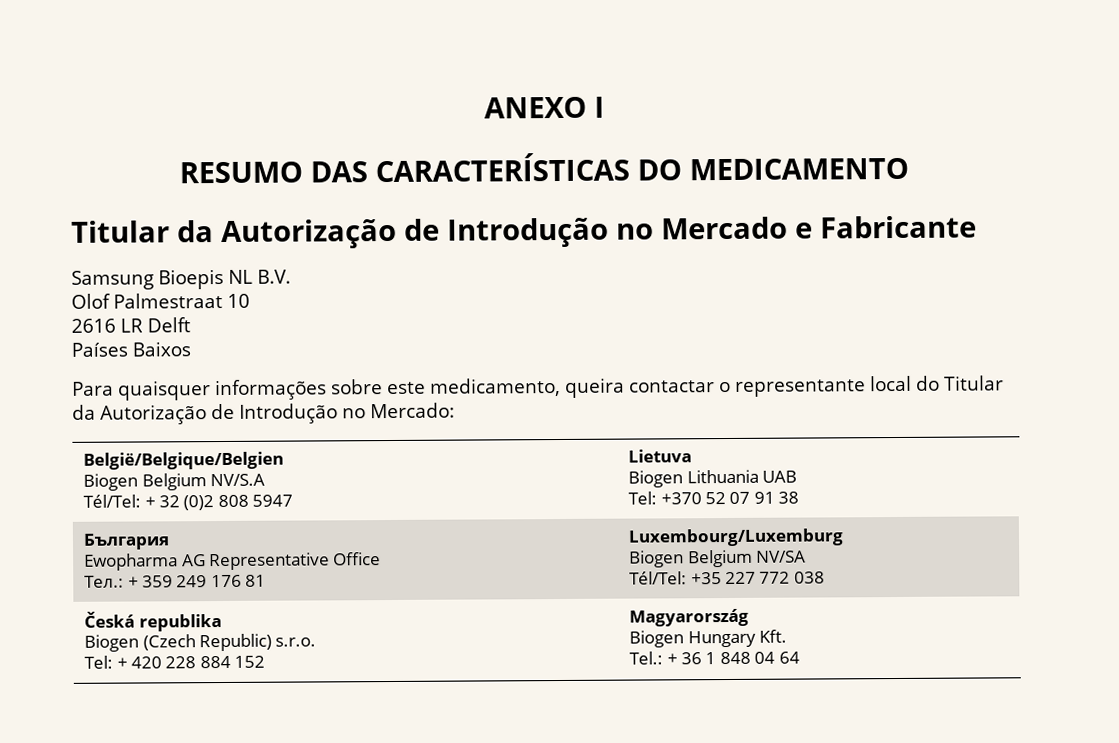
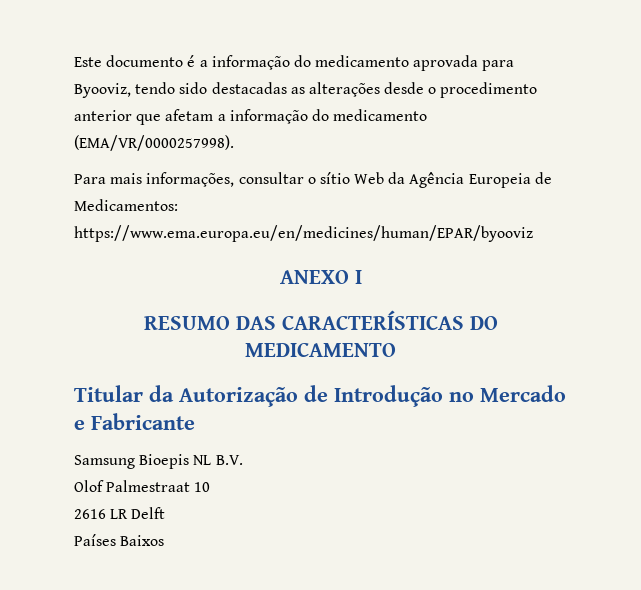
(483, 107) none -> [74,55,515,71] [74,82,538,98] [74,109,428,125] [74,135,234,151] [74,172,552,188] [74,199,178,211] [74,225,533,242] Este documento é a informação do medicamento aprovada para Byooviz, tendo sido destacadas as alterações desde o procedimento anterior que afetam a informação do medicamento (EMA/VR/0000257998). // Para mais informações, consultar o sítio Web da Agência Europeia de Medicamentos: https://www.ema.europa.eu/en/medicines/human/EPAR/byooviz //
[72,375,1004,401] [72,402,455,425] [83,451,285,470] [83,473,265,491] [83,494,294,511] [628,449,693,463] [628,469,797,488] [628,491,800,505] [83,533,171,550] [84,552,382,571] [84,574,267,588] [628,528,845,547] [629,549,806,568] [629,571,825,585] [84,611,222,632] [84,633,317,652] [84,655,266,669] [629,608,750,627] [629,629,787,648] [629,651,800,665] // Para quaisquer informações sobre este medicamento, queira contactar o representante local do Titular da Autorização de Introdução no Mercado: // België/Belgique/Belgien // Biogen Belgium NV/S.A // Tél/Tel: + 32 (0)2 808 5947 | Lietuva // Biogen Lithuania UAB // Tel: +370 52 07 91 38 // България // Ewopharma AG Representative Office // Teл.: + 359 249 176 81 | Luxembourg/Luxemburg // Biogen Belgium NV/SA // Tél/Tel: +35 227 772 038 // Česká republika // Biogen (Czech Republic) s.r.o. // Tel: + 420 228 884 152 | Magyarország // Biogen Hungary Kft. // Tel.: + 36 1 848 04 64 -> (165, 540) none

